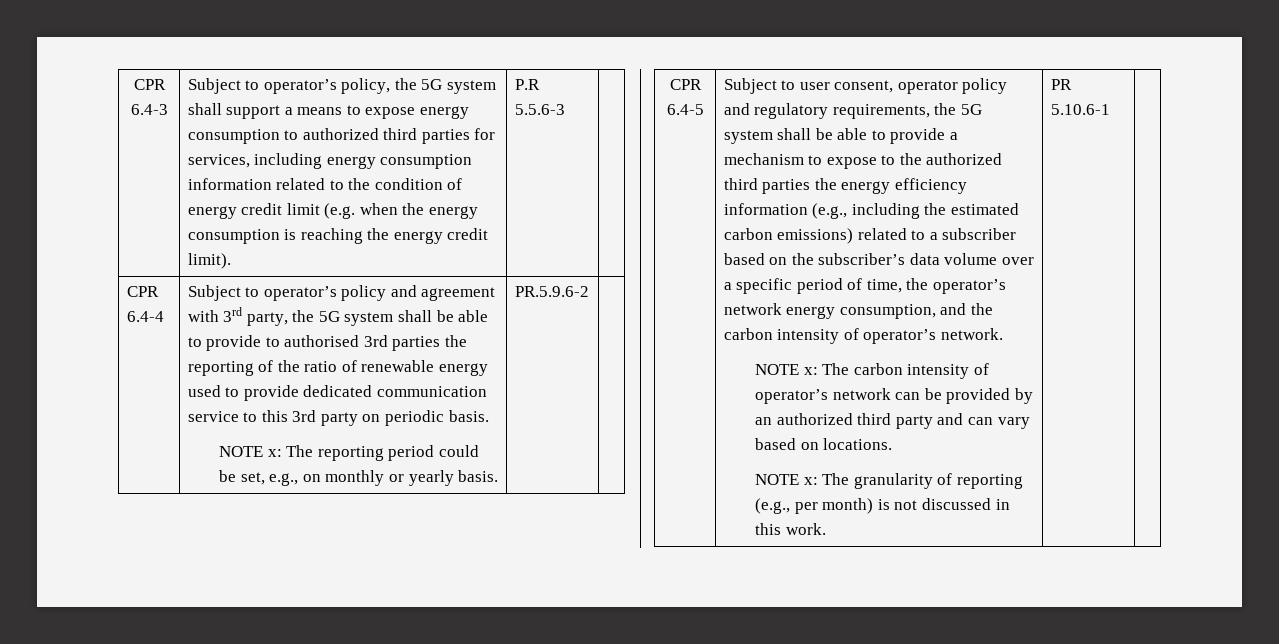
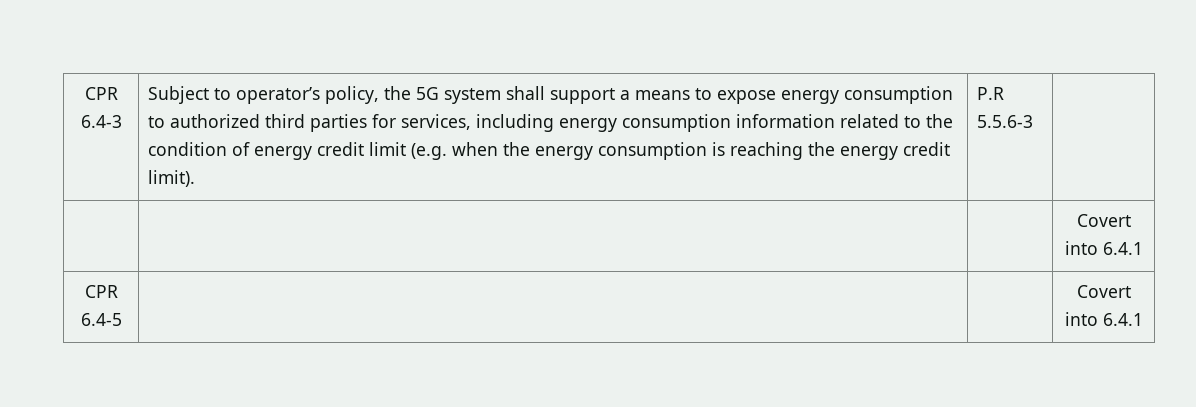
[126,286,159,297] [126,311,164,322] [187,285,496,301] [187,307,489,326] [187,335,468,351] [187,360,489,376] [187,385,487,401] [187,410,489,426] [219,445,480,461] [219,470,499,486] [514,286,589,297] [669,79,702,90] [666,104,704,115] [723,78,1008,94] [723,103,982,119] [723,128,959,144] [723,153,1003,169] [723,178,967,194] [723,203,1019,219] [723,228,1017,244] [723,253,1035,265] [723,278,1007,294] [723,303,993,319] [723,328,1003,344] [755,363,990,379] [755,388,1034,404] [755,413,1030,429] [755,438,893,450] [755,473,1024,489] [755,498,1010,514] [755,523,826,535] [1050,79,1072,90] [1050,104,1110,115] CPR 6.4-4 | Subject to operator’s policy and agreement with 3rd party, the 5G system shall be able to provide to authorised 3rd parties the reporting of the ratio of renewable energy used to provide dedicated communication service to this 3rd party on periodic basis. // NOTE x: The reporting period could be set, e.g., on monthly or yearly basis. | PR.5.9.6-2 | // CPR 6.4-5 | Subject to user consent, operator policy and regulatory requirements, the 5G system shall be able to provide a mechanism to expose to the authorized third parties the energy efficiency information (e.g., including the estimated carbon emissions) related to a subscriber based on the subscriber’s data volume over a specific period of time, the operator’s network energy consumption, and the carbon intensity of operator’s network. // NOTE x: The carbon intensity of operator’s network can be provided by an authorized third party and can vary based on locations. // NOTE x: The granularity of reporting (e.g., per month) is not discussed in this work. | PR 5.10.6-1 | -> [1076,214,1131,227] [1064,241,1143,255] [84,285,118,298] [80,313,122,326] [1076,285,1131,298] [1064,312,1143,326] | | | Covert into 6.4.1 // CPR 6.4-5 | | | Covert into 6.4.1

